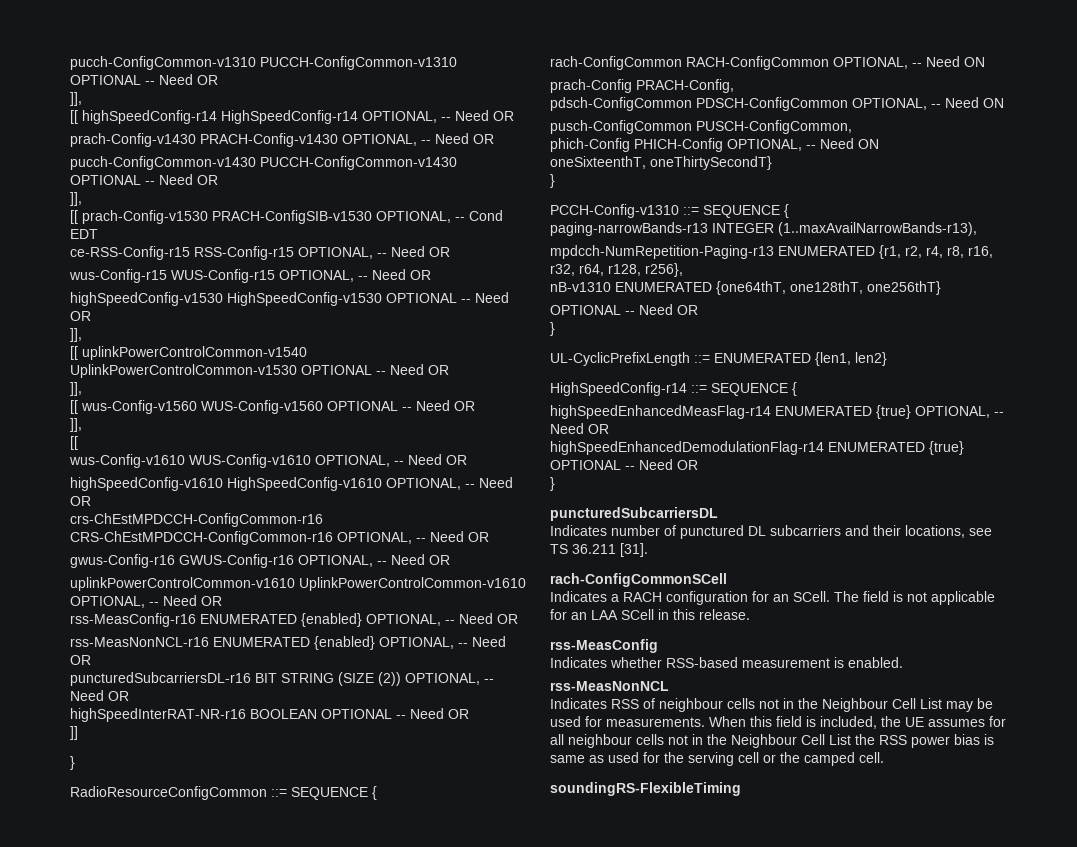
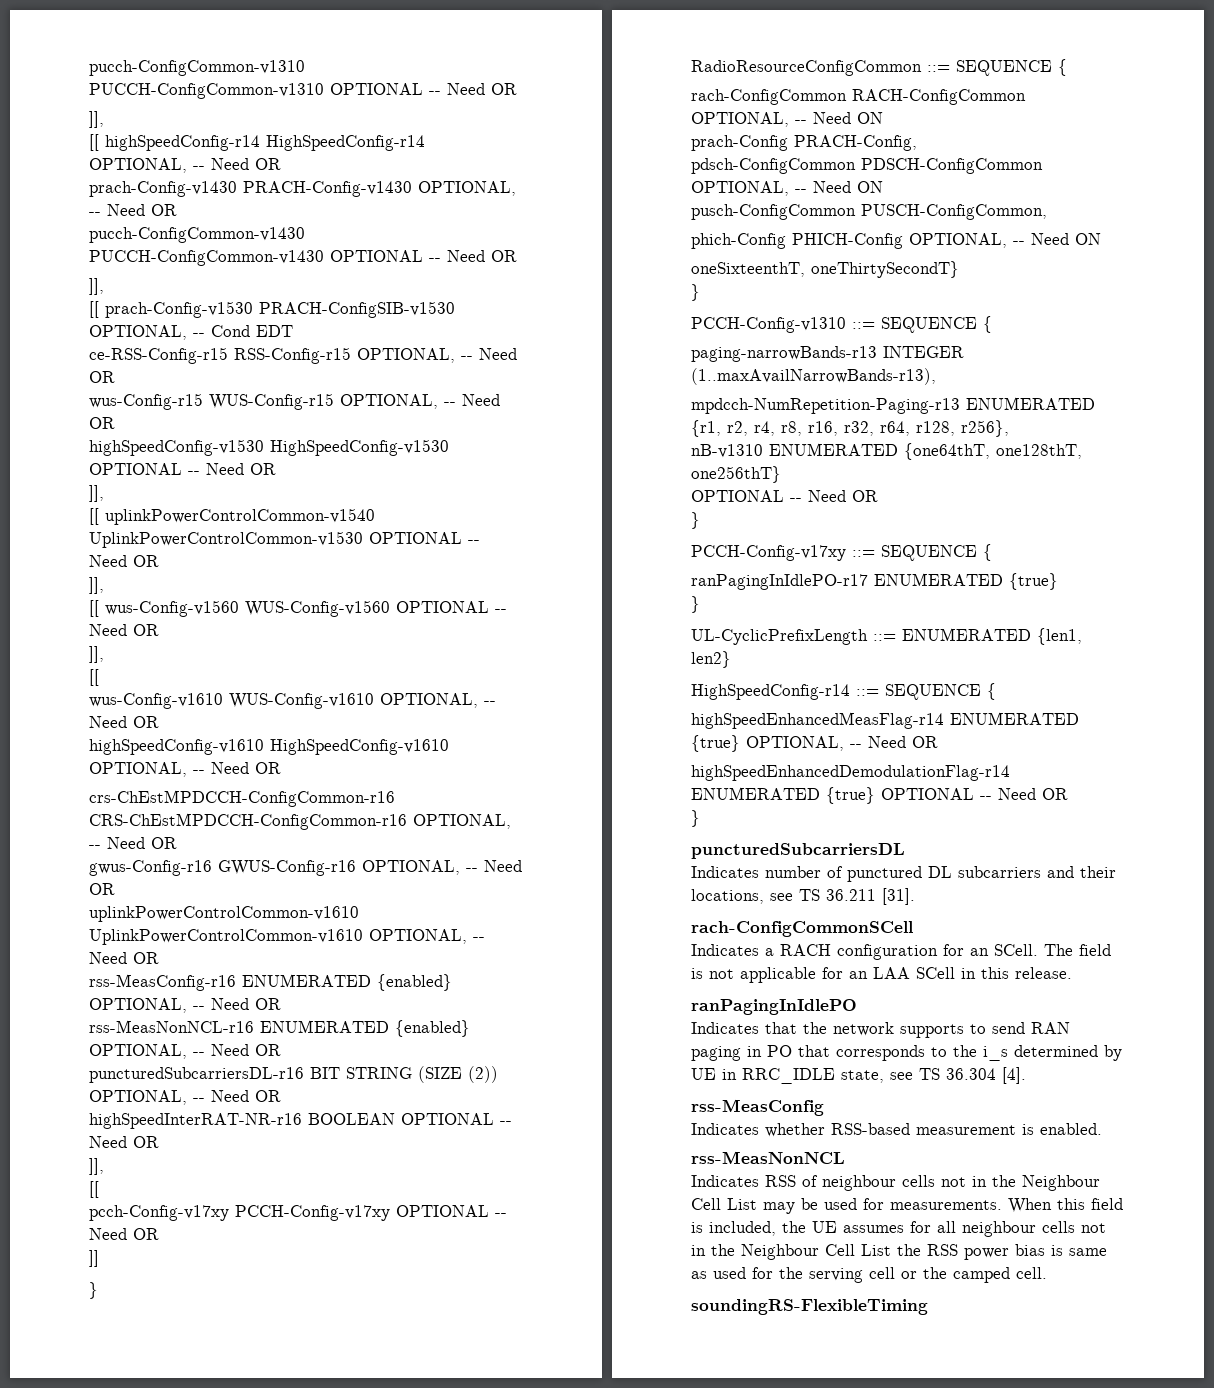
(469, 714) none -> [89,1158,104,1175] [89,1181,99,1198] [89,1205,507,1221] [89,1228,159,1240] // ]], // [[ // pcch-Config-v17xy PCCH-Config-v17xy OPTIONAL -- Need OR
(555, 329) none -> [691,544,992,561] [691,573,1058,590] [691,596,700,613] // PCCH-Config-v17xy ::= SEQUENCE { // ranPagingInIdlePO-r17 ENUMERATED {true} // }
(750, 614) none -> [691,999,857,1015] [691,1022,1070,1038] [691,1045,1122,1061] [691,1067,1026,1084] // ranPagingInIdlePO // Indicates that the network supports to send RAN paging in PO that corresponds to the i_s determined by UE in RRC_IDLE state, see TS 36.304 [4].

